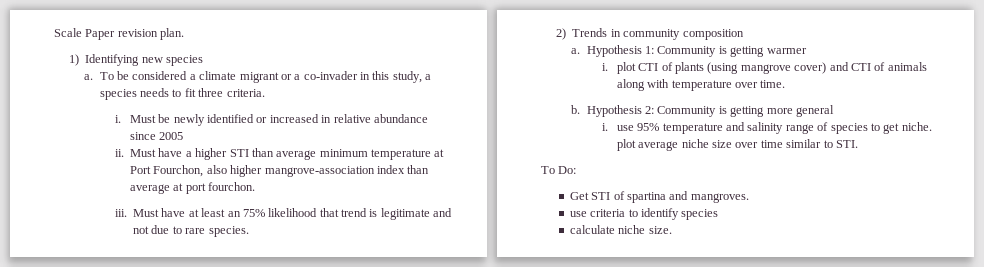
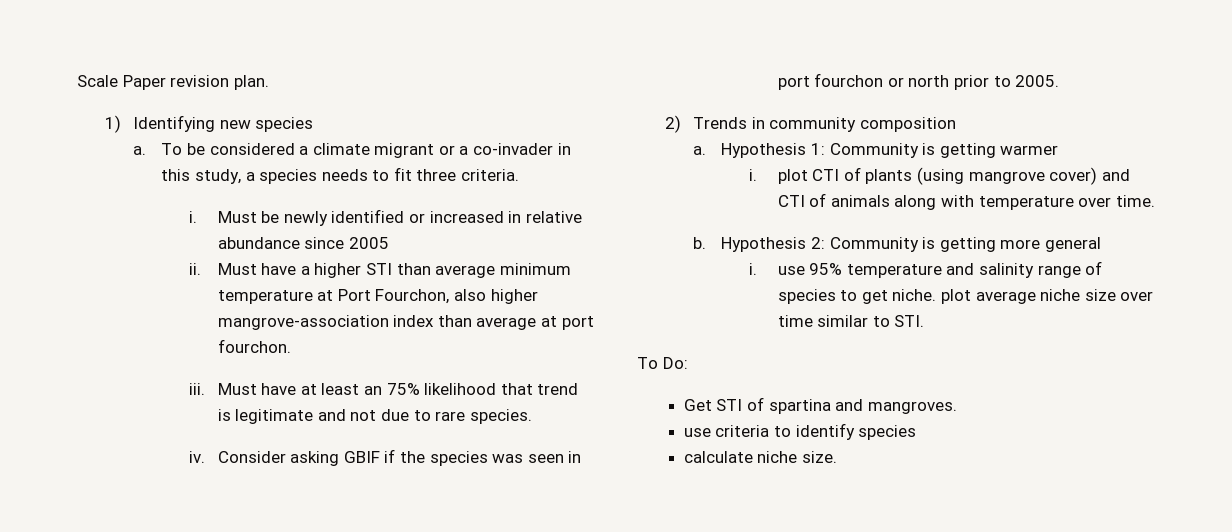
(249, 231) none -> [189,449,582,466] [777,73,1060,90] // iv. Consider asking GBIF if the species was seen in port fourchon or north prior to 2005.

